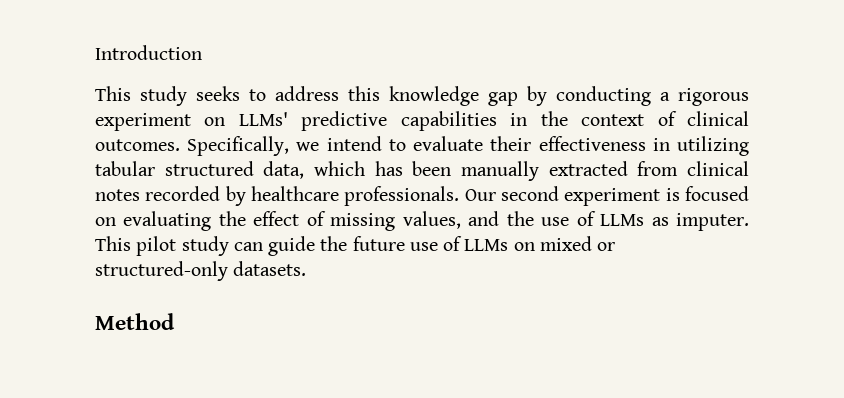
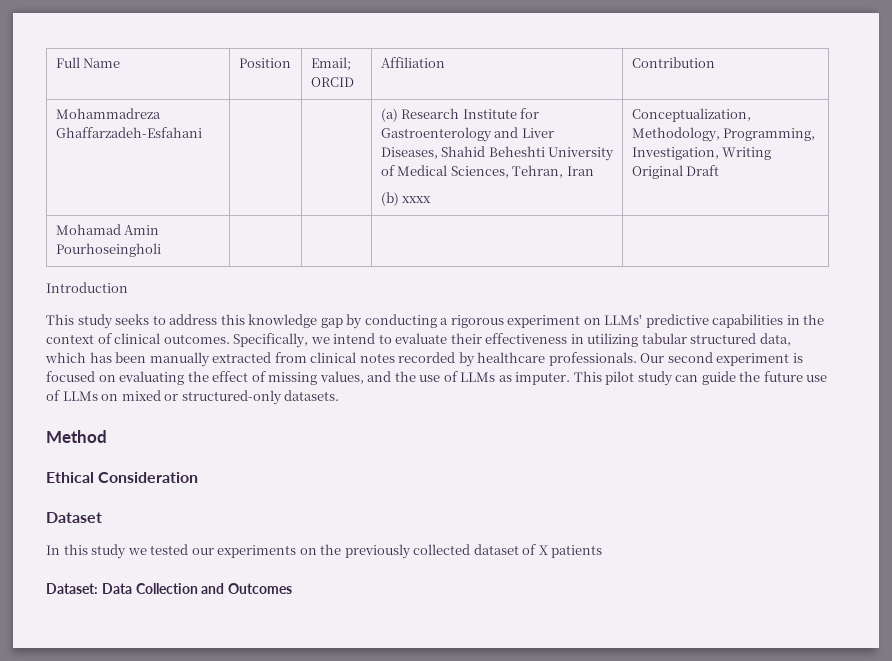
(95, 52) none -> [55,57,121,68] [238,58,291,68] [310,57,351,71] [310,77,354,87] [380,57,445,68] [631,57,715,68] [55,108,161,119] [55,127,202,138] [380,108,540,122] [380,127,554,142] [380,146,615,161] [380,165,594,178] [380,192,432,206] [631,108,751,122] [631,127,816,142] [631,147,772,160] [631,165,720,179] [55,224,160,235] [55,243,161,257] Full Name | Position | Email; ORCID | Affiliation | Contribution // Mohammadreza Ghaffarzadeh-Esfahani | | | (a) Research Institute for Gastroenterology and Liver Diseases, Shahid Beheshti University of Medical Sciences, Tehran, Iran // (b) xxxx | Conceptualization, Methodology, Programming, Investigation, Writing Original Draft // Mohamad Amin Pourhoseingholi | | | | //
(175, 321) none -> [46,472,199,483] [46,512,102,523] [46,544,603,559] [46,583,293,594] // Ethical Consideration // Dataset // In this study we tested our experiments on the previously collected dataset of X patients // Dataset: Data Collection and Outcomes

